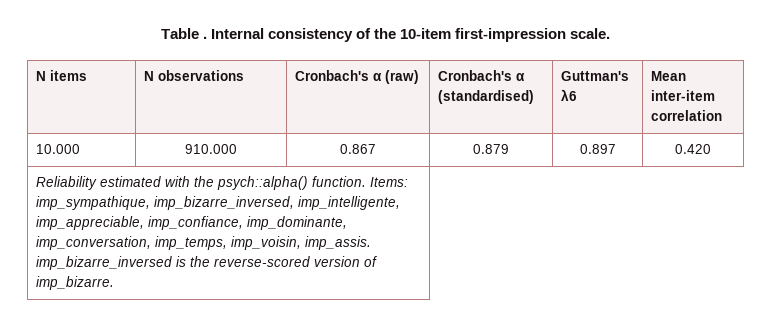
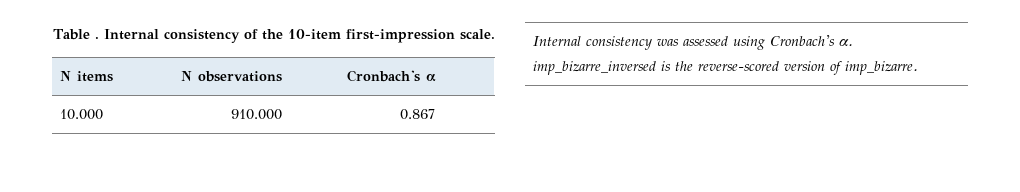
[385,70,420,84] [438,70,526,81] [438,90,535,104] [561,71,630,81] [561,89,578,101] [651,71,687,81] [651,90,716,101] [651,110,723,121] [36,144,81,154] [185,144,237,154] [340,144,376,154] [473,144,509,154] [579,144,616,154] [675,144,711,154] [36,176,409,190] [36,196,401,210] [36,216,348,230] [36,236,372,250] (raw) | Cronbach's α (standardised) | Guttman's λ6 | Mean inter-item correlation // 10.000 | 910.000 | 0.867 | 0.879 | 0.897 | 0.420 // Reliability estimated with the psych::alpha() function. Items: imp_sympathique, imp_bizarre_inversed, imp_intelligente, imp_appreciable, imp_confiance, imp_dominante, imp_conversation, imp_temps, imp_voisin, imp_assis. -> [60,109,104,120] [231,109,282,120] [399,109,435,120] [533,35,854,50] // 10.000 | 910.000 | 0.867 // Internal consistency was assessed using Cronbach's α.

